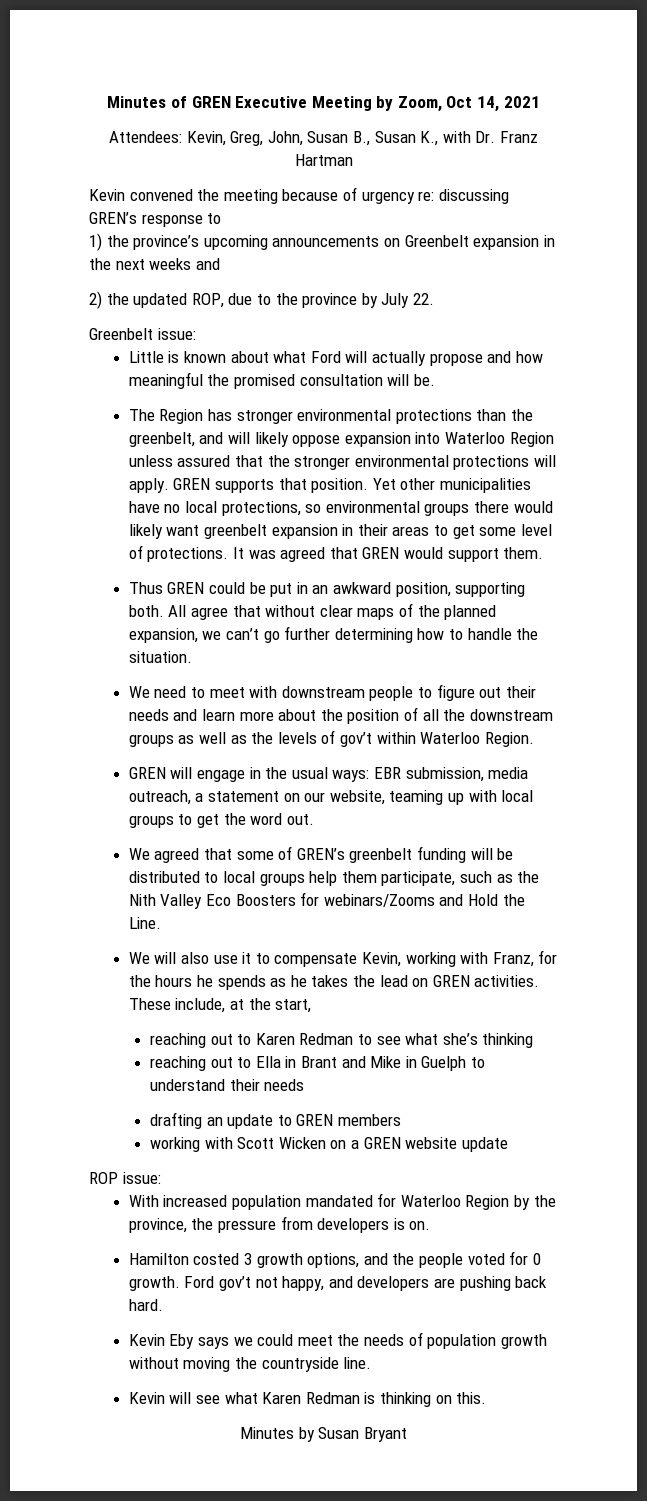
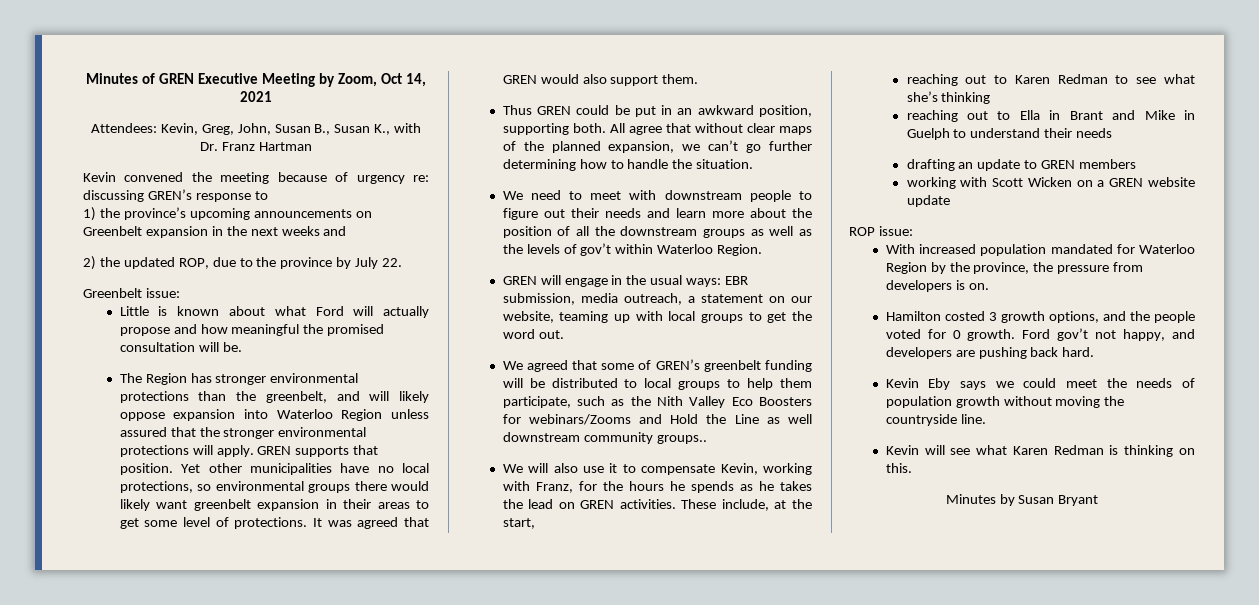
(443, 553) none -> [582,74,607,84] also
(305, 879) none -> [727,379,741,388] to
[128,917,161,929] Line. -> [734,414,812,424] [502,432,707,444] Line as well downstream community groups..

